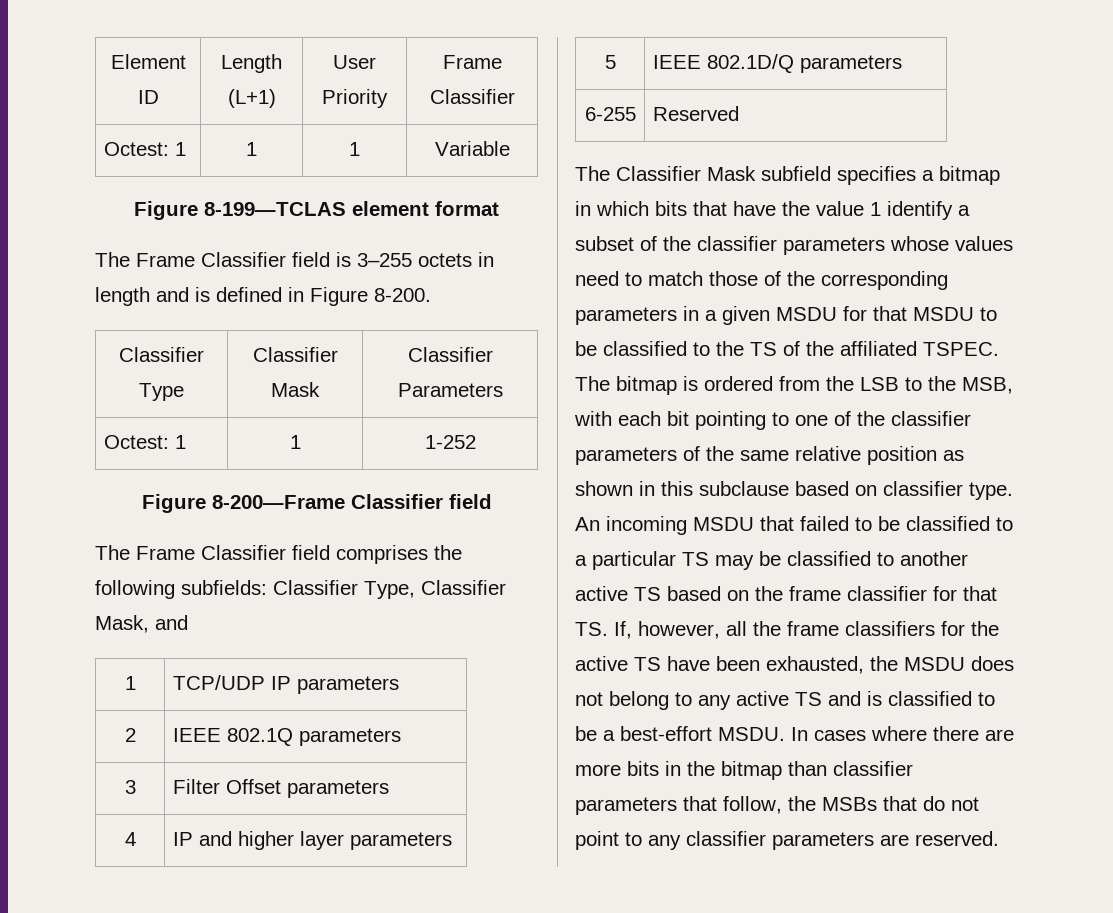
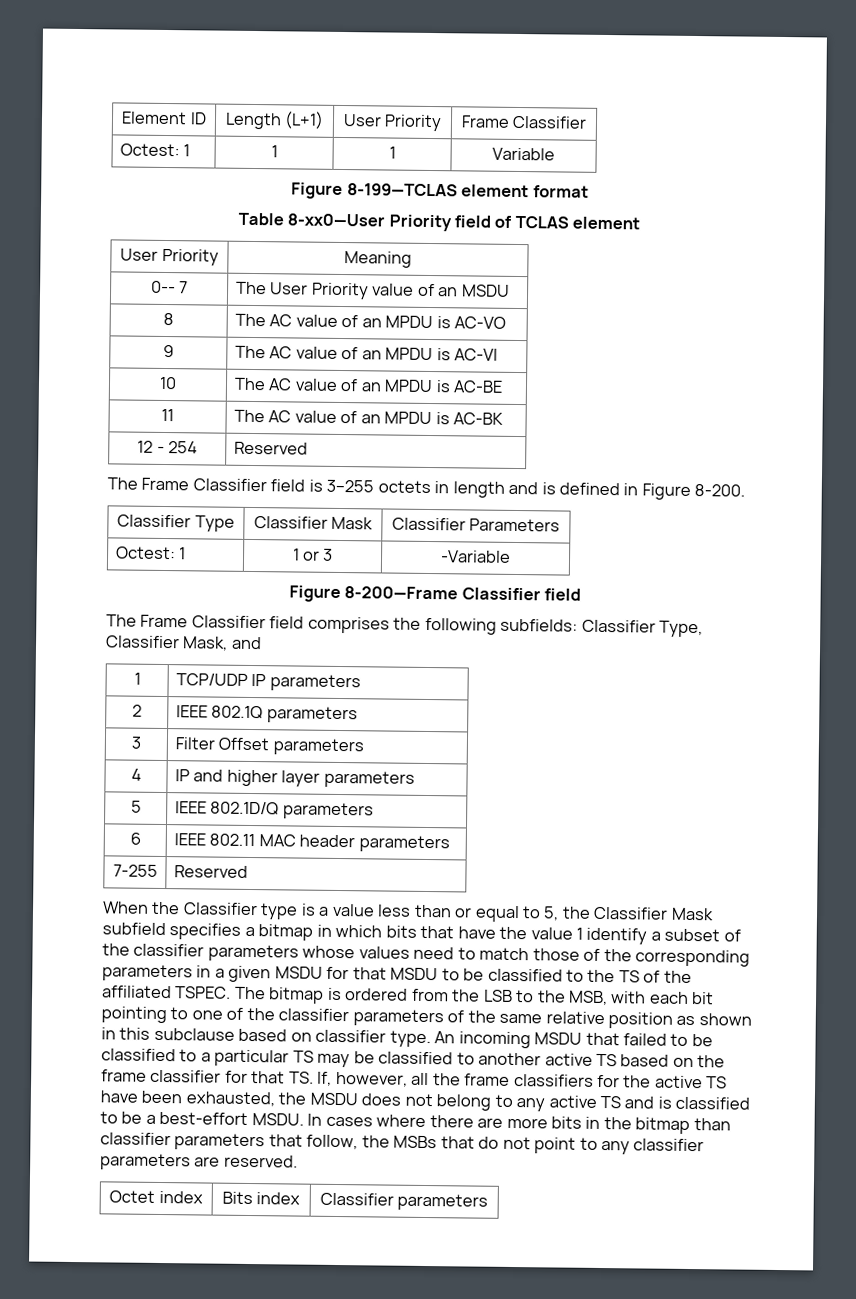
(499, 208) none -> [237,212,641,232] [120,248,219,266] [344,251,412,268] [150,280,189,294] [235,281,510,300] [163,312,174,326] [234,313,507,329] [163,344,174,358] [234,345,499,361] [159,376,177,390] [233,377,504,393] [161,408,174,422] [233,409,504,425] [137,440,198,454] [233,441,308,455] // Table 8-xx0—User Priority field of TCLAS element // User Priority | Meaning // 0-- 7 | The User Priority value of an MSDU // 8 | The AC value of an MPDU is AC-VO // 9 | The AC value of an MPDU is AC-VI // 10 | The AC value of an MPDU is AC-BE // 11 | The AC value of an MPDU is AC-BK // 12 - 254 | Reserved
[424,435,476,449] | 1-252 -> [303,548,334,561] [440,550,511,563] or 3 | -Variable
[584,107,636,121] [652,106,739,121] [575,166,610,181] 6-255 | Reserved // The -> [129,832,141,845] [173,833,450,853] [112,864,158,877] [173,865,248,878] [102,901,591,923] 6 | IEEE 802.11 MAC header parameters // 7-255 | Reserved // When the Classifier type is a value less than or equal to 5, the
(999, 838) none -> [109,1190,203,1204] [221,1191,301,1205] [319,1192,489,1211] // Octet index | Bits index | Classifier parameters

